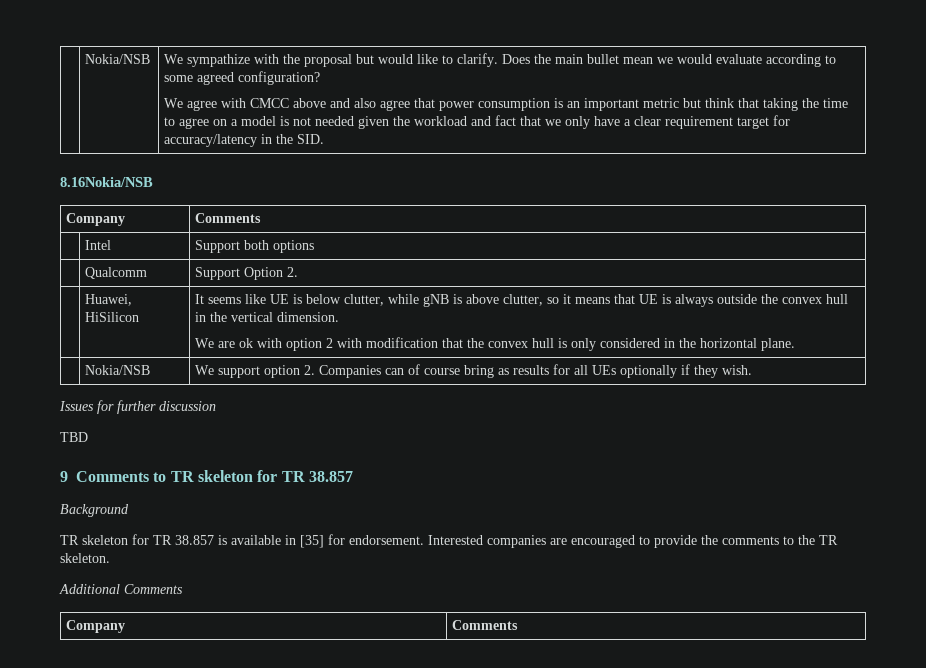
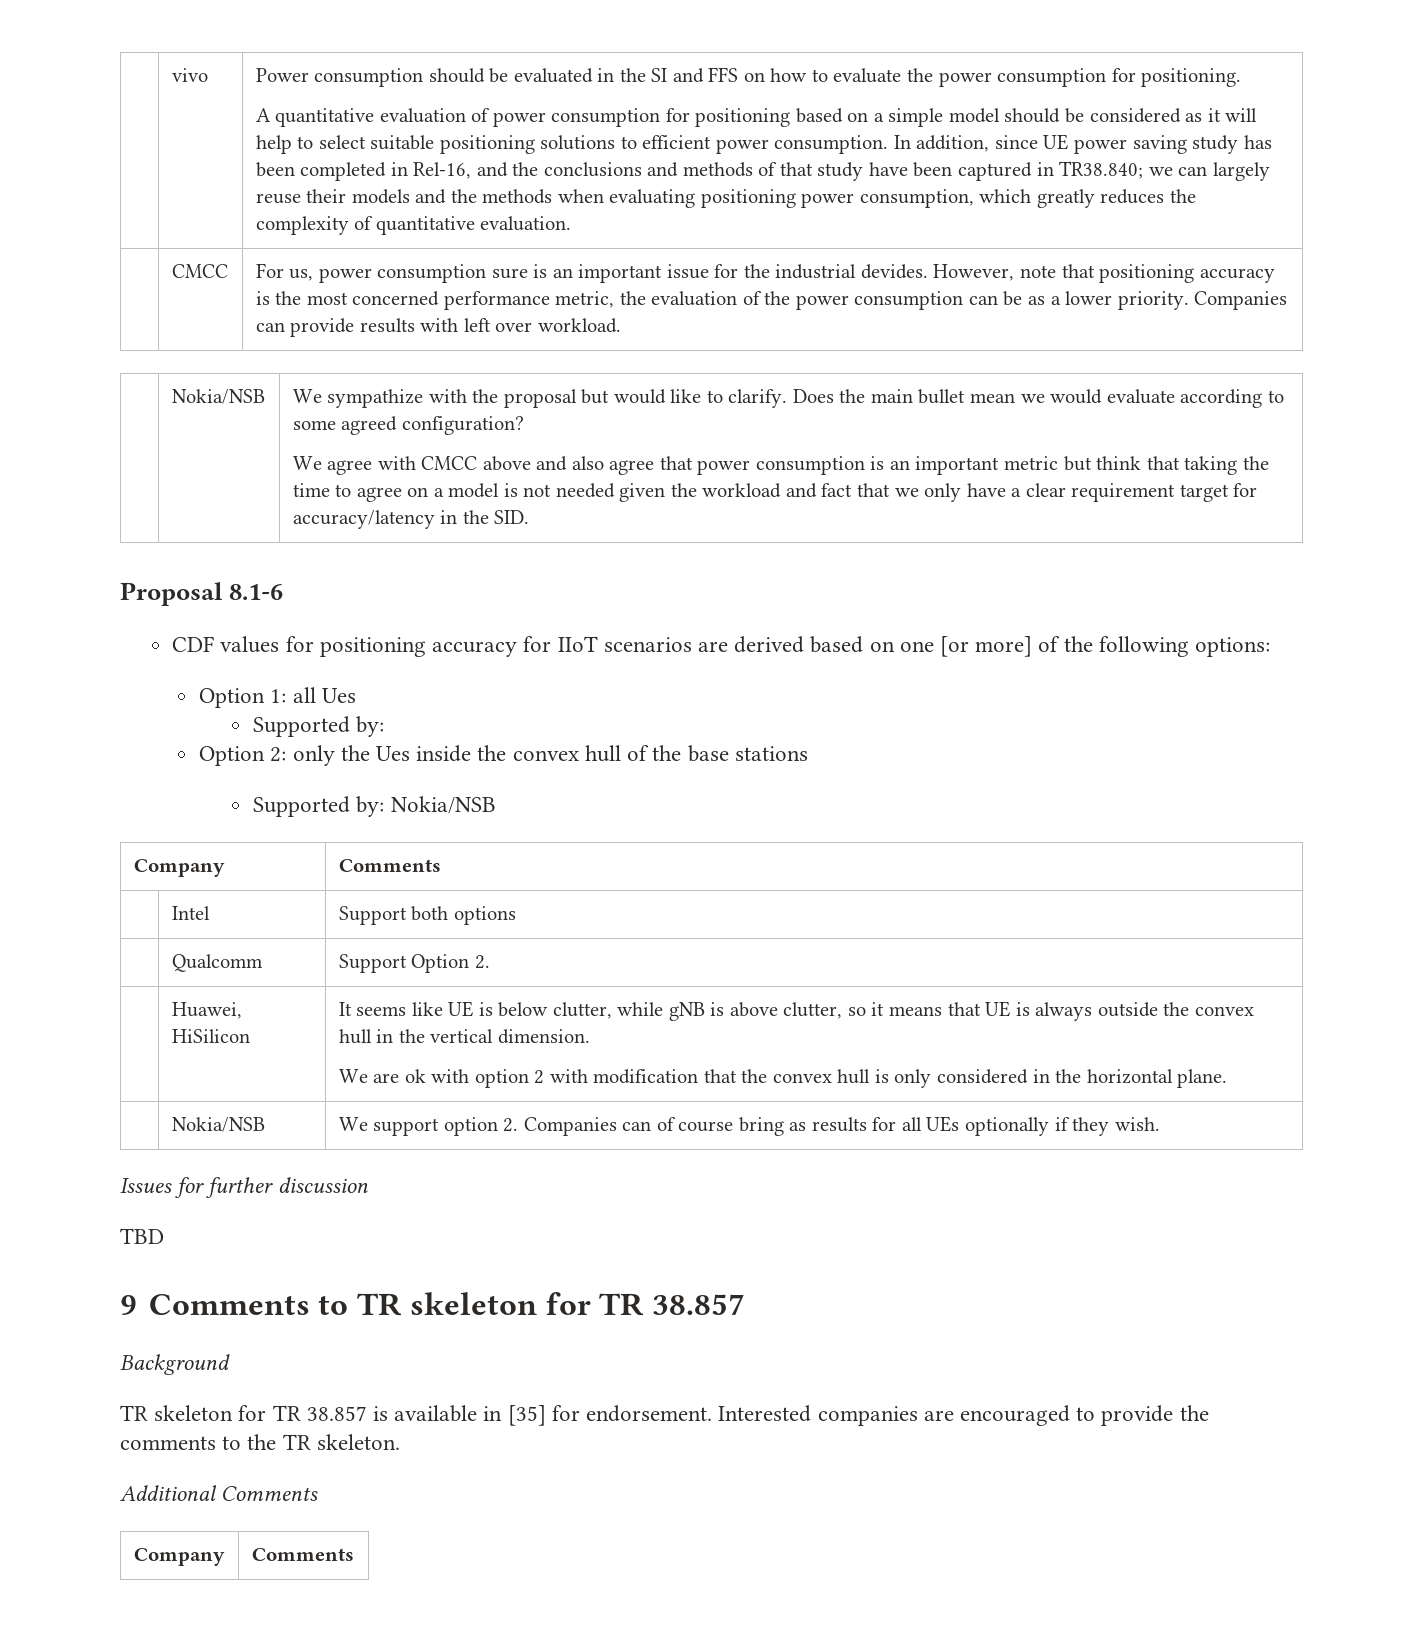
(85, 59) none -> [171,68,208,82] [255,67,1242,87] [255,108,1258,127] [255,134,1272,154] [255,161,1270,181] [255,189,1197,208] [255,216,572,235] [171,264,228,278] [255,263,1275,283] [255,291,1288,310] [255,318,621,337] | vivo | Power consumption should be evaluated in the SI and FFS on how to evaluate the power consumption for positioning. // A quantitative evaluation of power consumption for positioning based on a simple model should be considered as it will help to select suitable positioning solutions to efficient power consumption. In addition, since UE power saving study has been completed in Rel-16, and the conclusions and methods of that study have been captured in TR38.840; we can largely reuse their models and the methods when evaluating positioning power consumption, which greatly reduces the complexity of quantitative evaluation. // | CMCC | For us, power consumption sure is an important issue for the industrial devides. However, note that positioning accuracy is the most concerned performance metric, the evaluation of the power consumption can be as a lower priority. Companies can provide results with left over workload. //
[60,177,153,187] 8.16Nokia/NSB -> [120,582,284,606] [172,636,1271,657] [199,687,356,708] [253,716,385,737] [199,745,808,766] [253,796,496,817] Proposal 8.1-6 // CDF values for positioning accuracy for IIoT scenarios are derived based on one [or more] of the following options: // Option 1: all Ues // Supported by: // Option 2: only the Ues inside the convex hull of the base stations // Supported by: Nokia/NSB

